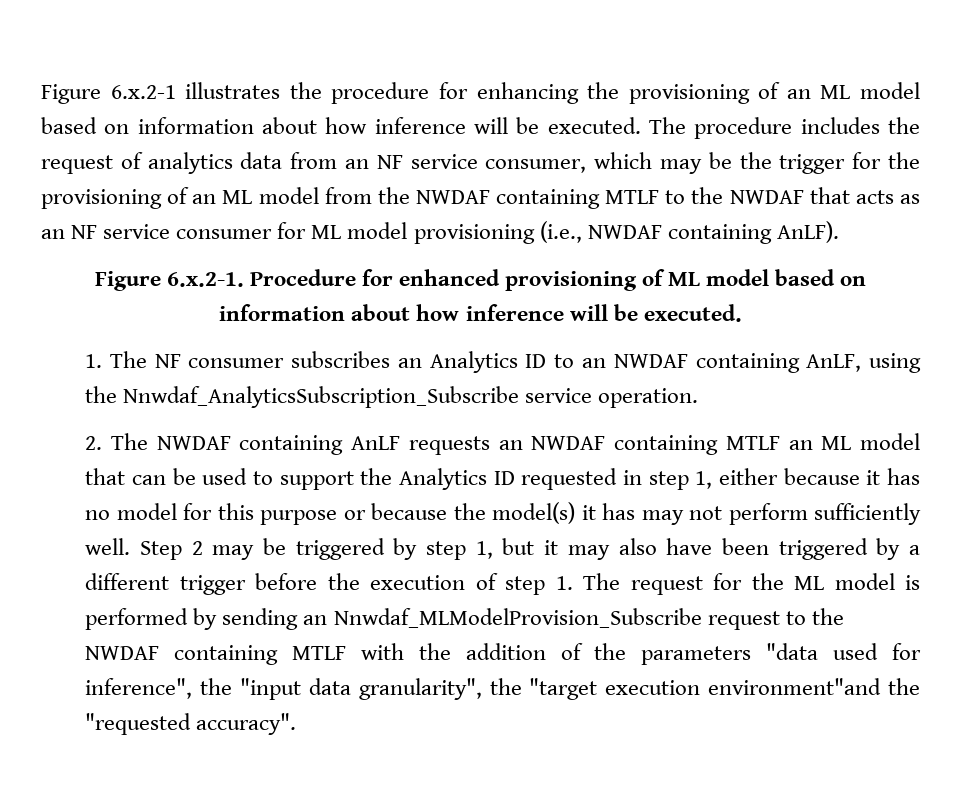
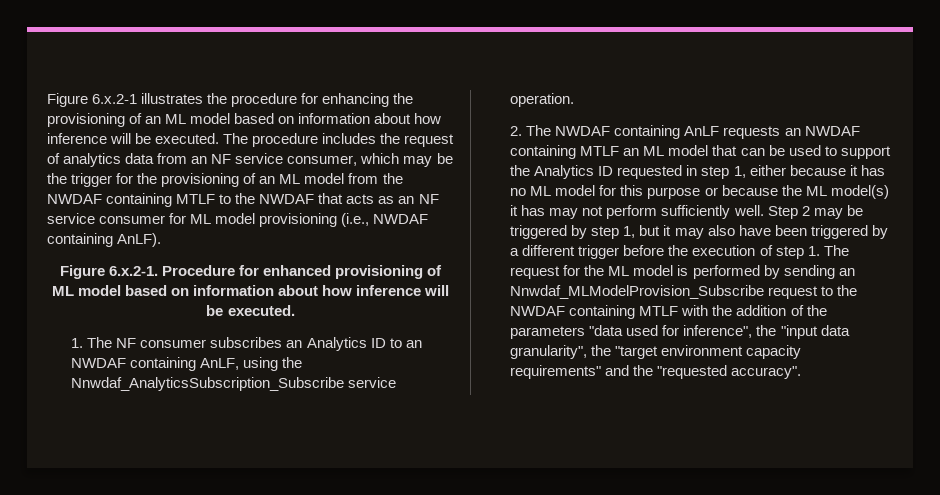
(111, 515) none -> [530,186,552,196] ML
(486, 511) none -> [805,186,827,196] ML
[605,678,882,695] execution environment"and -> [661,345,802,359] [510,365,630,379] environment capacity requirements" and

